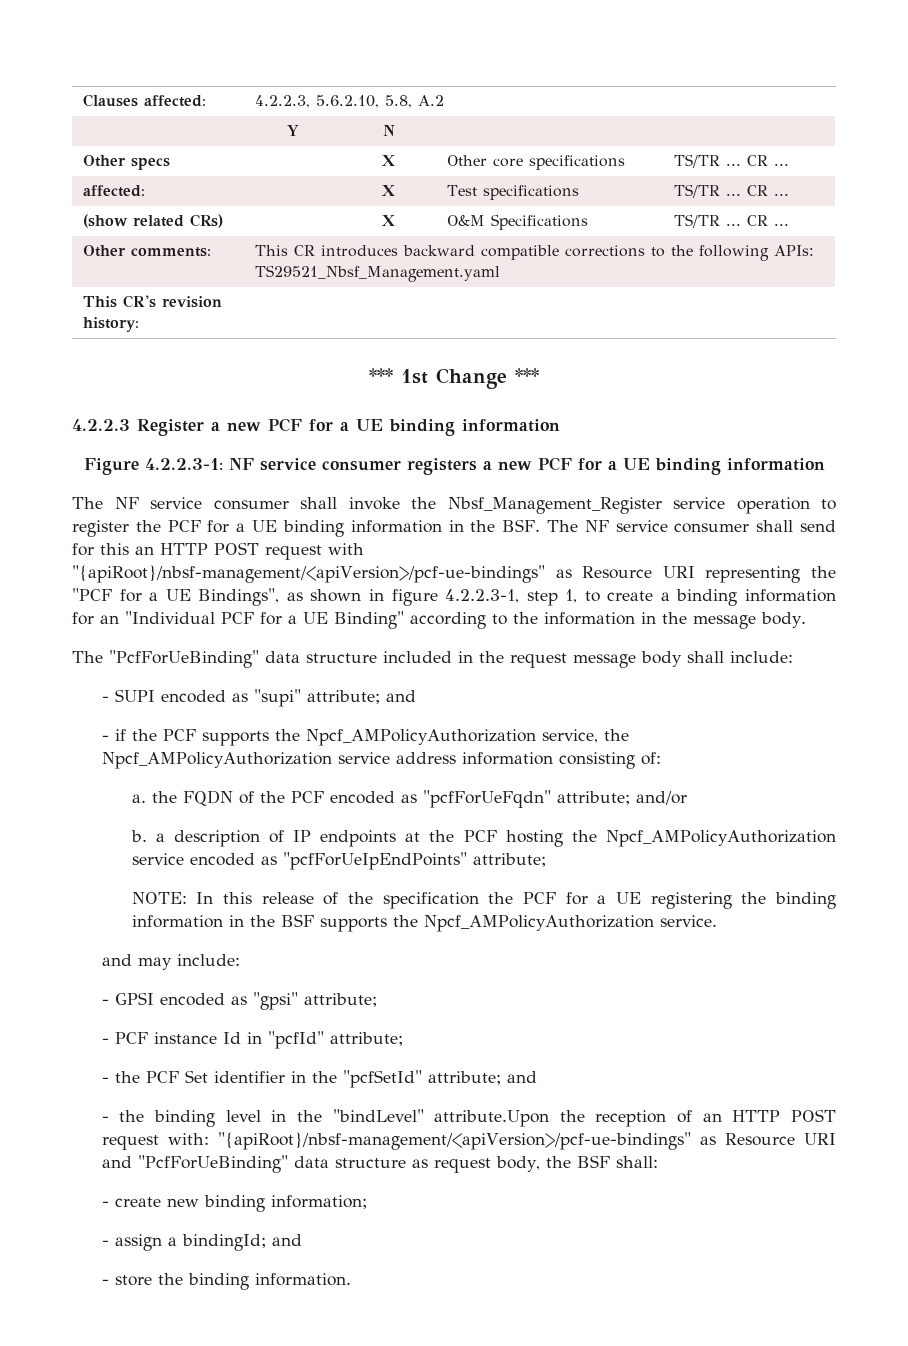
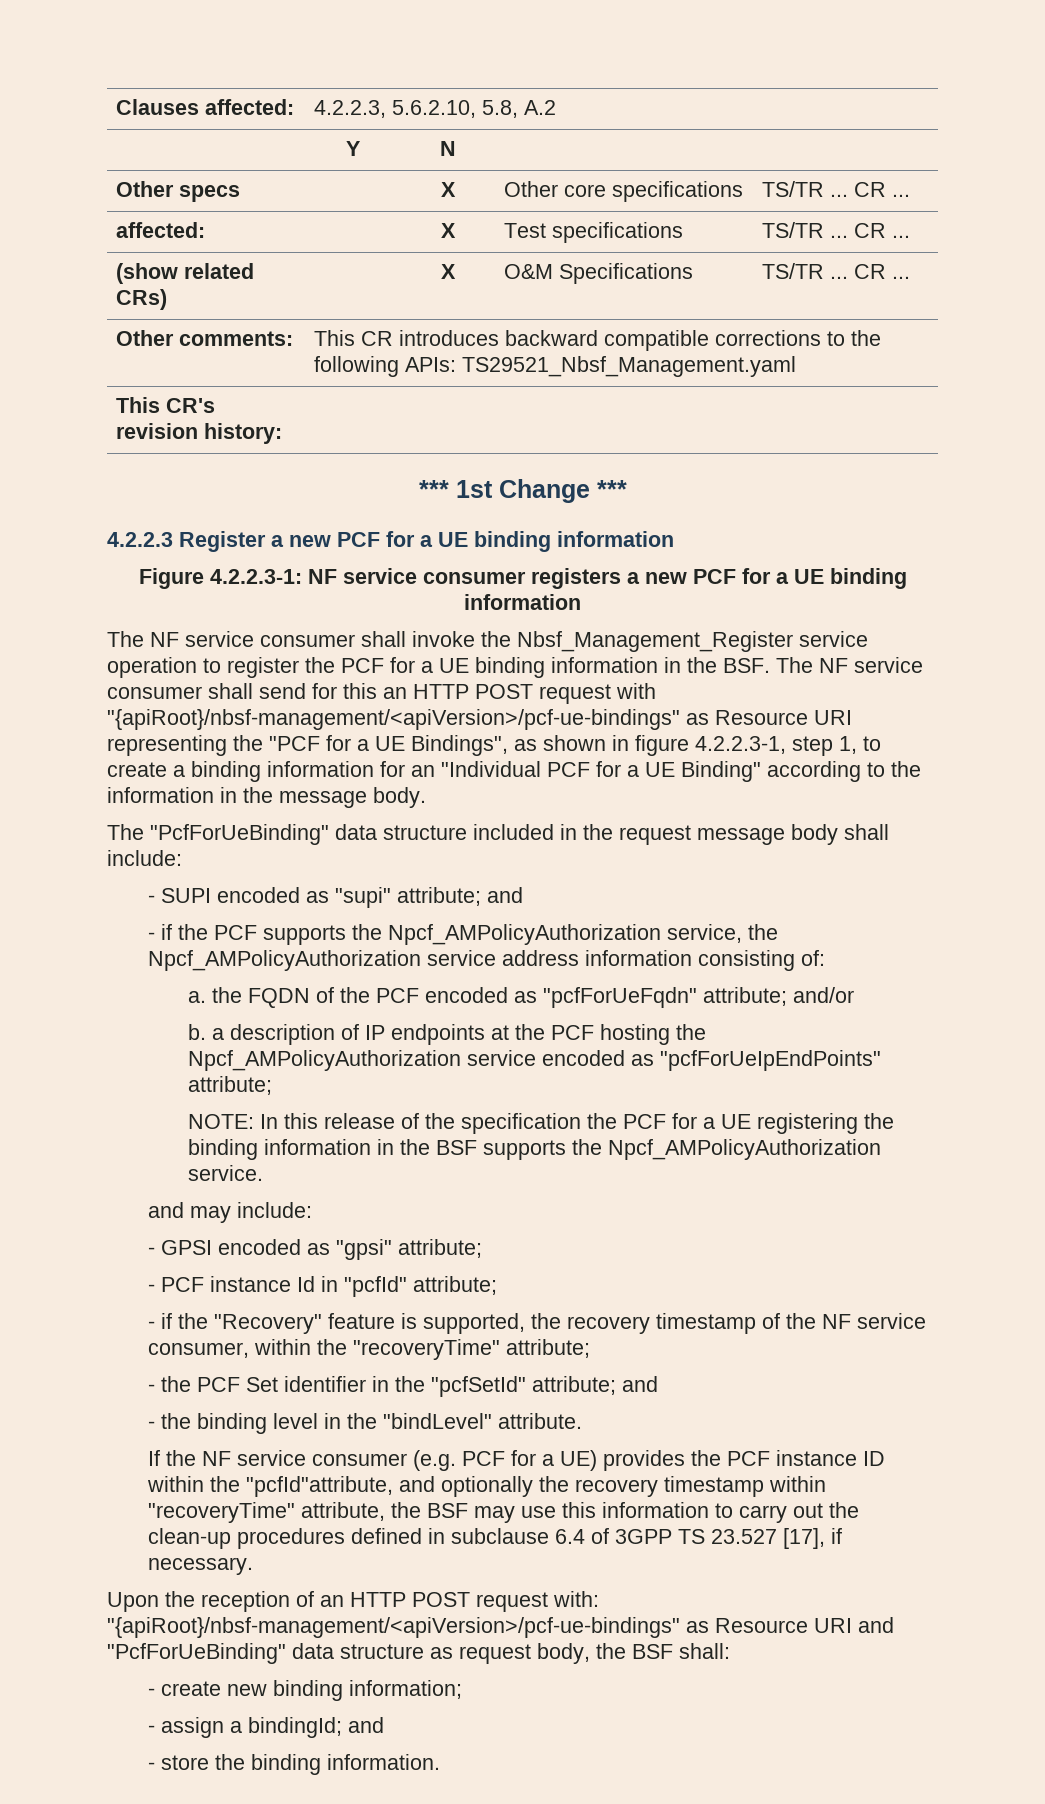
(403, 1039) none -> [147,1313,926,1334] [147,1339,590,1360] // - if the "Recovery" feature is supported, the recovery timestamp of the NF service consumer, within the "recoveryTime" attribute;
[434,1110,550,1127] attribute.Upon -> [497,1413,582,1429] [147,1450,885,1471] [146,1476,826,1497] [147,1502,859,1523] [147,1528,842,1549] [147,1557,253,1575] [107,1592,159,1612] attribute. // If the NF service consumer (e.g. PCF for a UE) provides the PCF instance ID within the "pcfId"attribute, and optionally the recovery timestamp within "recoveryTime" attribute, the BSF may use this information to carry out the clean-up procedures defined in subclause 6.4 of 3GPP TS 23.527 [17], if necessary. // Upon

